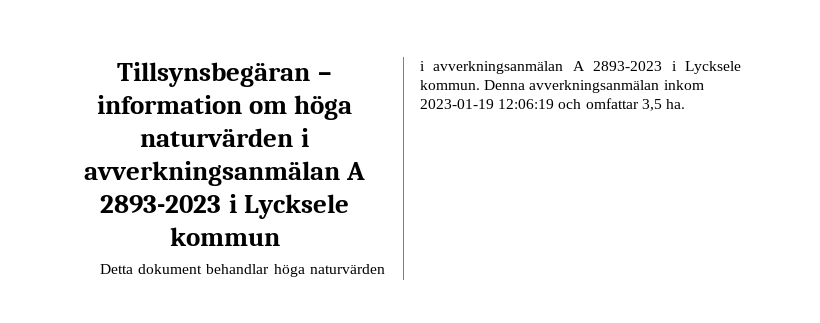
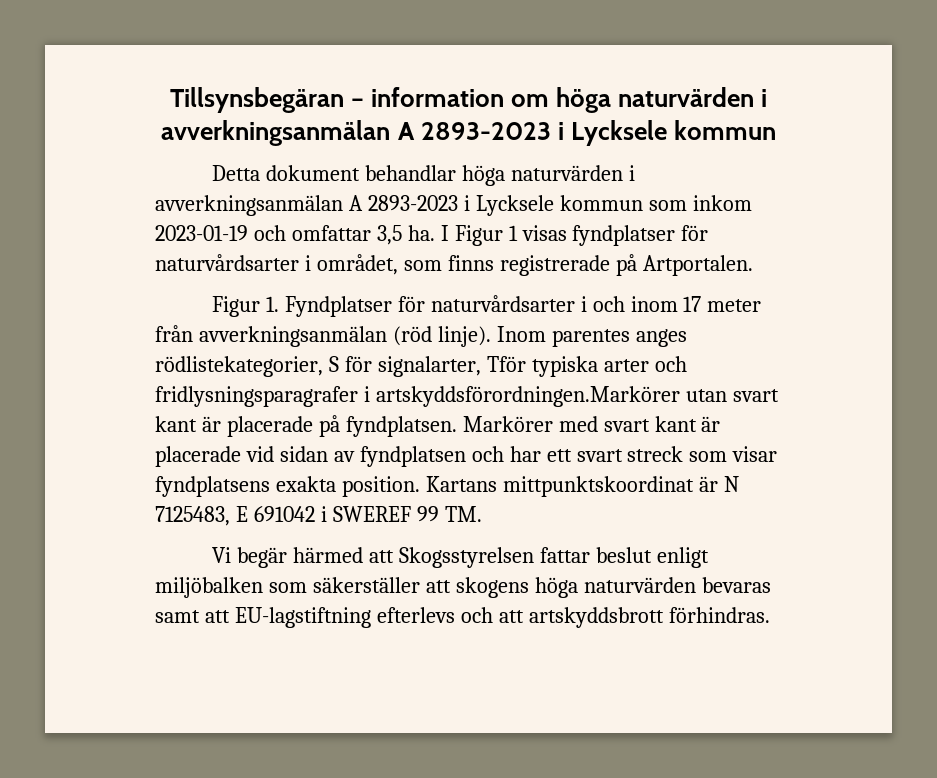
[420,80,660,93] kommun. Denna avverkningsanmälan -> [559,195,687,211] kommun som
[498,99,555,109] 12:06:19 -> (248, 233) none
(685, 104) none -> [440,225,709,246] [155,254,753,276] [211,295,762,317] [155,325,687,347] [155,356,687,377] [155,386,779,407] [155,415,721,437] [155,446,778,467] [155,476,739,497] [155,506,482,526] [211,547,709,568] [155,577,771,598] [155,607,770,628] I Figur 1 visas fyndplatser för naturvårdsarter i området, som finns registrerade på Artportalen. // Figur 1. Fyndplatser för naturvårdsarter i och inom 17 meter från avverkningsanmälan (röd linje). Inom parentes anges rödlistekategorier, S för signalarter, Tför typiska arter och fridlysningsparagrafer i artskyddsförordningen.Markörer utan svart kant är placerade på fyndplatsen. Markörer med svart kant är placerade vid sidan av fyndplatsen och har ett svart streck som visar fyndplatsens exakta position. Kartans mittpunktskoordinat är N 7125483, E 691042 i SWEREF 99 TM. // Vi begär härmed att Skogsstyrelsen fattar beslut enligt miljöbalken som säkerställer att skogens höga naturvärden bevaras samt att EU-lagstiftning efterlevs och att artskyddsbrott förhindras.

